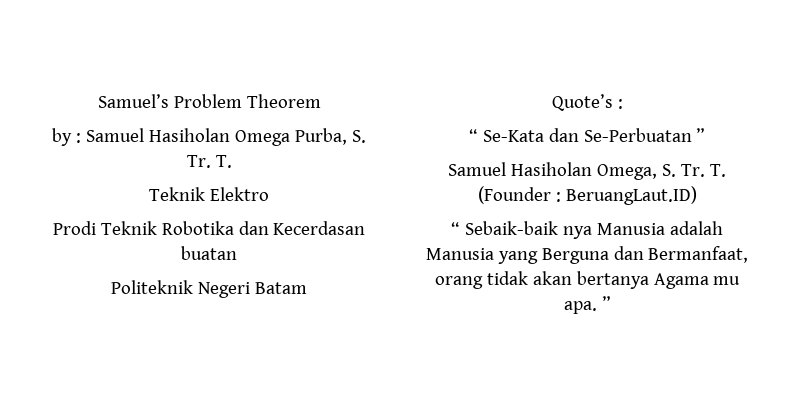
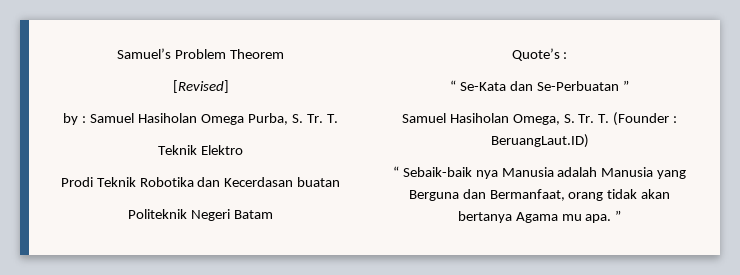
(321, 101) none -> [172,80,229,93] // [Revised]

